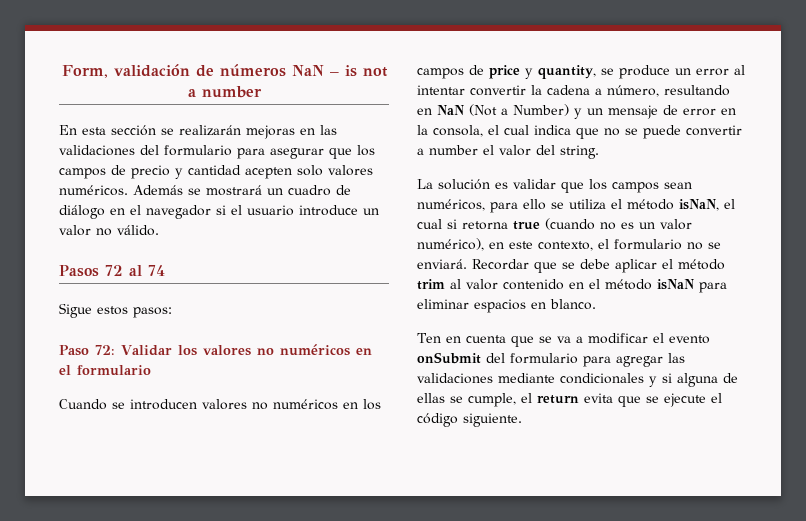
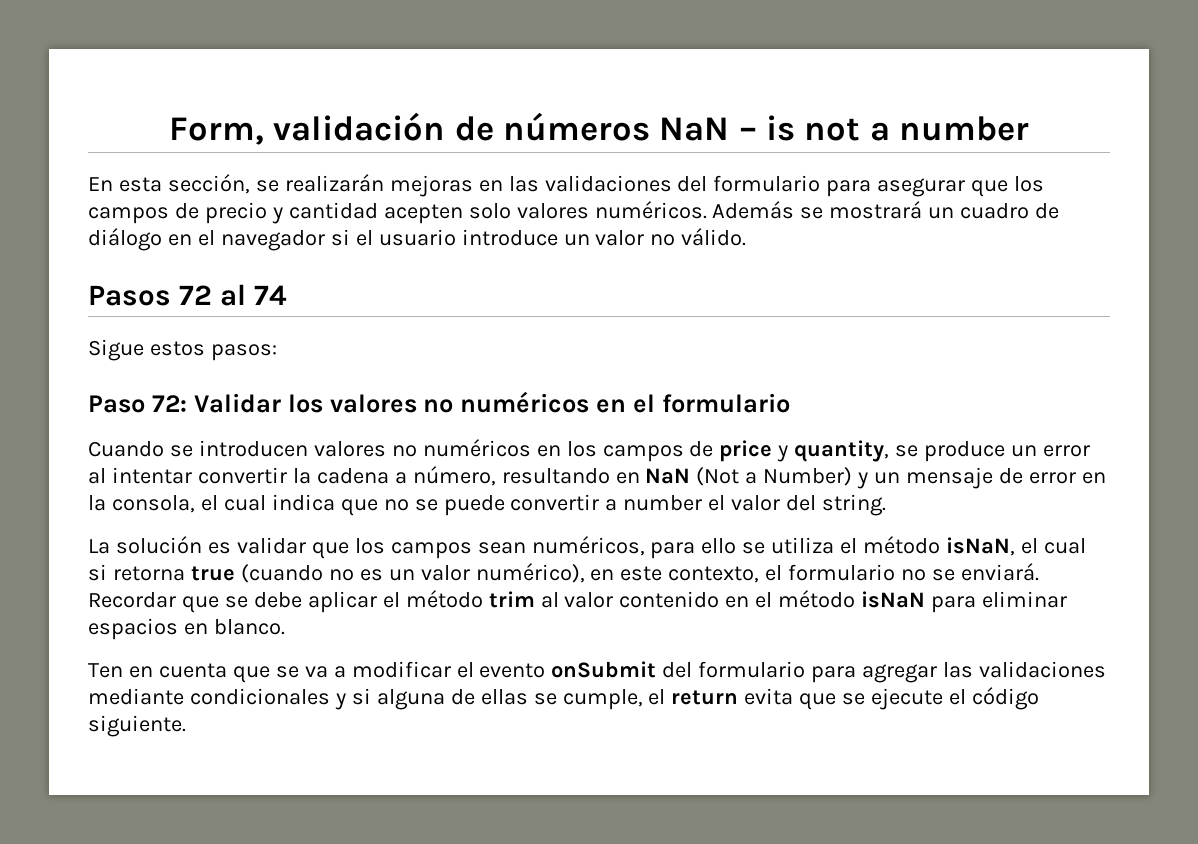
[111,125,156,136] sección -> [167,174,250,194] sección,

